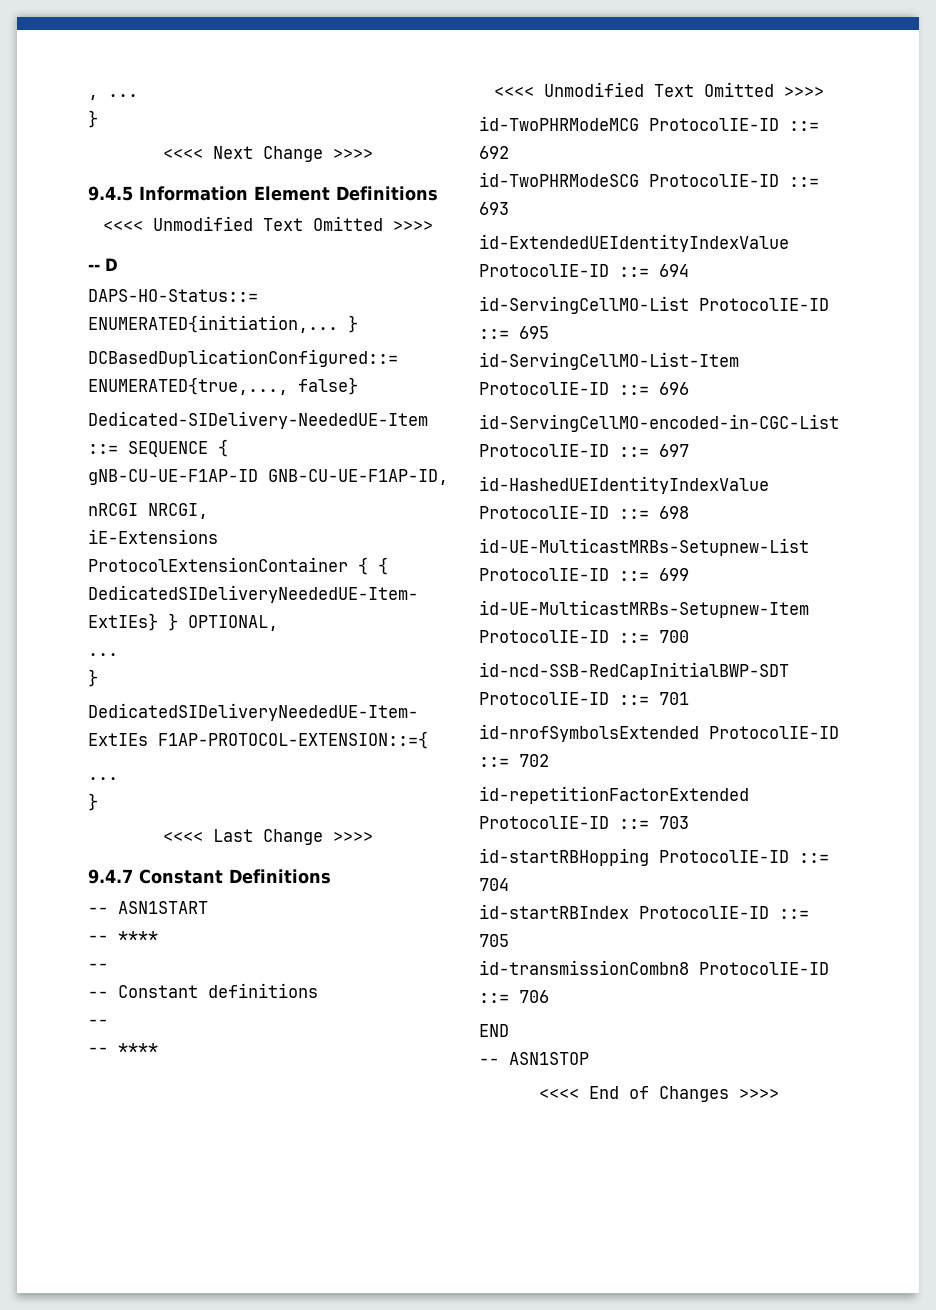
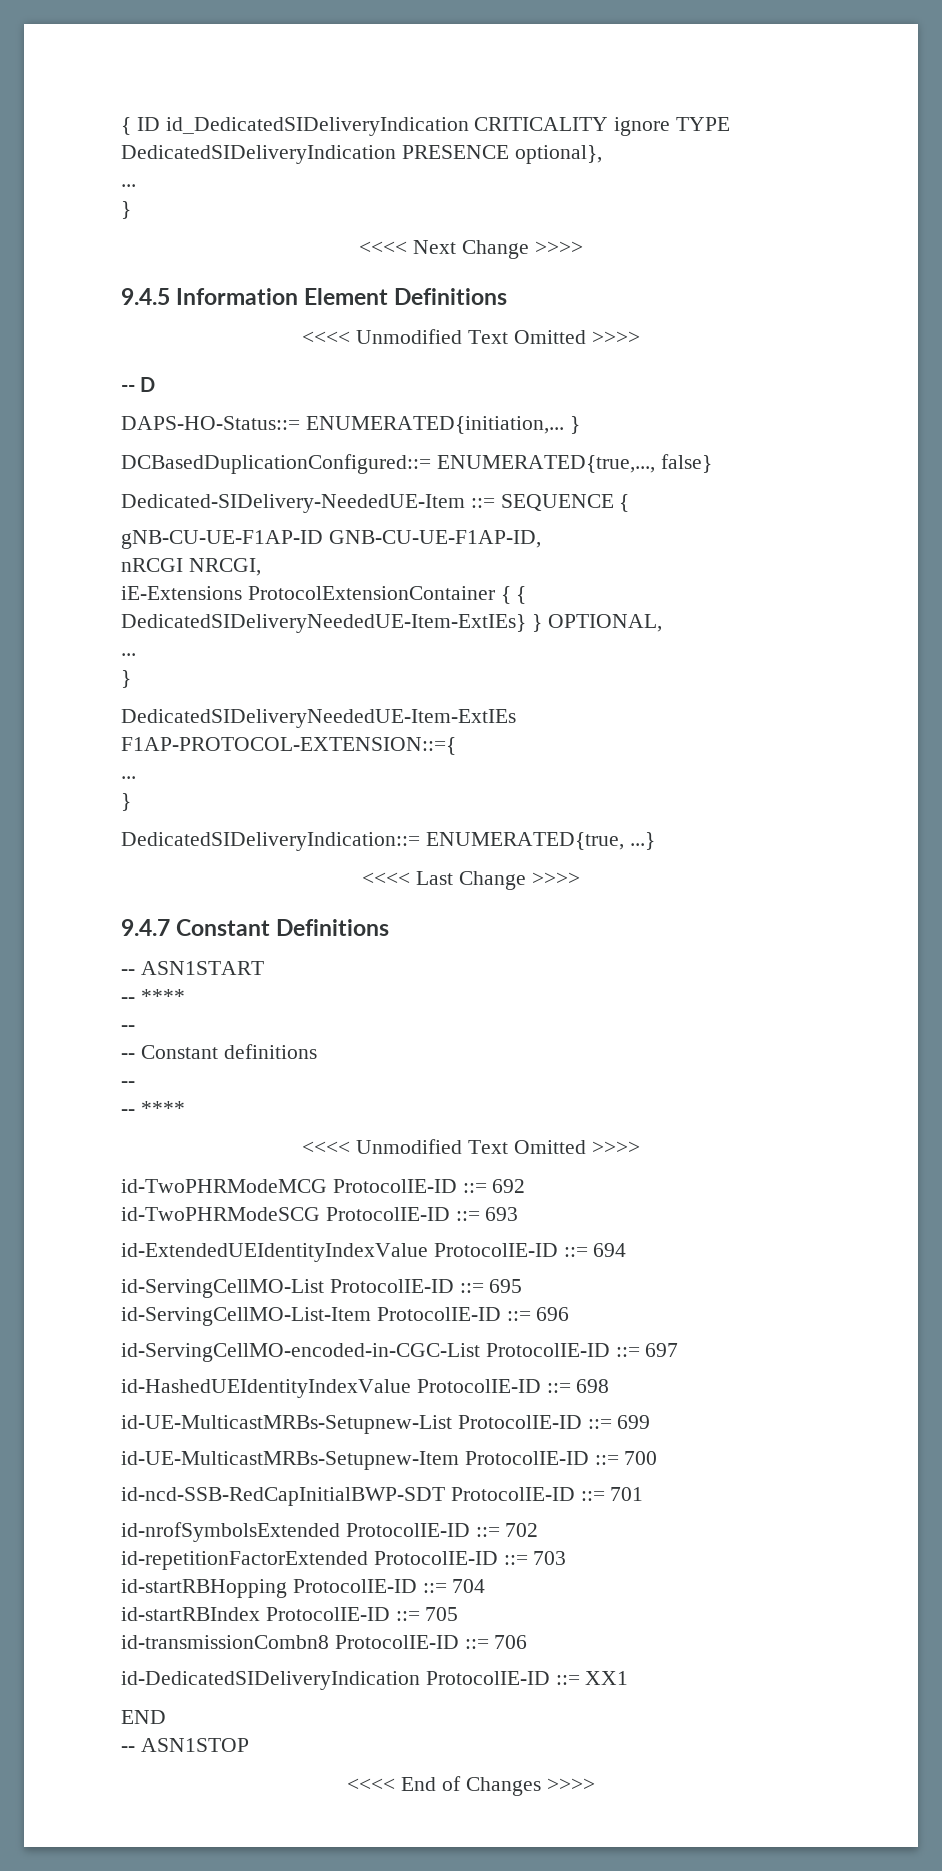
[88,95,98,100] , -> [121,117,731,136] [121,145,602,164] { ID id_DedicatedSIDeliveryIndication CRITICALITY ignore TYPE DedicatedSIDeliveryIndication PRESENCE optional}, //
(98, 802) none -> [121,832,655,851] // DedicatedSIDeliveryIndication::= ENUMERATED{true, ...}
(549, 996) none -> [121,1671,629,1690] // id-DedicatedSIDeliveryIndication ProtocolIE-ID ::= XX1

